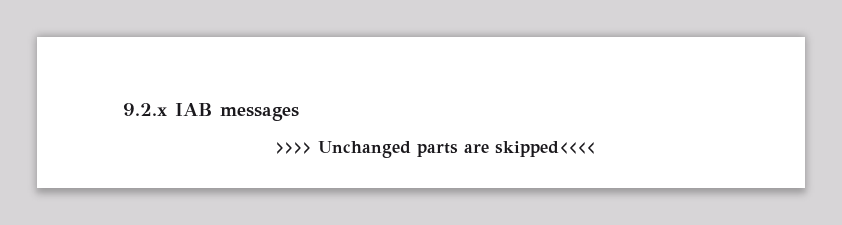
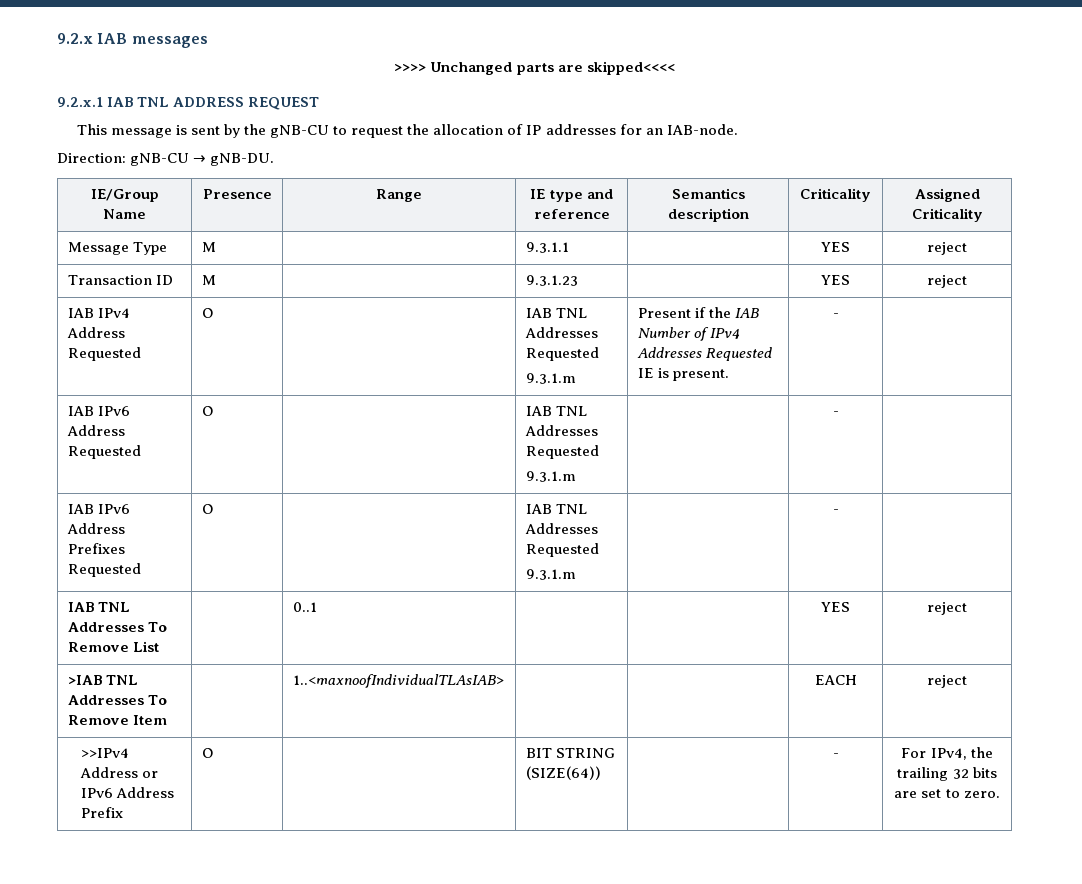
(595, 149) none -> [57,97,320,110] [76,124,738,138] [57,153,275,166] [90,189,159,202] [103,209,146,219] [202,189,272,199] [376,189,422,202] [530,189,613,202] [533,209,610,219] [671,188,745,199] [667,208,749,222] [800,188,871,202] [914,188,980,202] [911,208,983,222] [67,242,167,255] [201,242,216,252] [525,242,569,253] [821,242,850,252] [927,242,967,255] [67,275,173,285] [201,275,216,285] [525,275,578,286] [821,275,850,285] [927,275,967,288] [67,308,130,318] [66,327,125,338] [67,347,141,361] [201,308,214,318] [525,308,587,318] [524,327,598,338] [525,347,599,361] [525,373,576,384] [637,307,760,318] [637,327,740,341] [636,347,772,361] [637,368,729,381] [832,313,839,318] [67,406,130,416] [66,425,125,436] [67,445,141,459] [201,406,214,416] [525,406,587,416] [524,425,598,436] [525,445,599,459] [525,471,576,482] [832,411,839,416] [67,504,130,514] [66,523,125,534] [67,543,125,554] [67,563,141,577] [201,504,214,514] [525,504,587,514] [524,523,598,534] [525,543,599,557] [525,569,576,580] [832,509,839,514] [67,602,130,612] [67,622,167,632] [67,641,159,652] [292,602,317,612] [821,602,850,612] [927,602,967,615] [67,675,138,685] [67,695,167,705] [67,715,167,725] [292,674,504,688] [814,675,857,685] [927,675,967,688] [81,748,130,758] [80,767,159,778] [81,787,175,798] [81,807,124,818] [201,748,214,758] [525,748,615,758] [525,766,601,780] [832,753,839,758] [901,747,993,760] [897,767,997,781] [894,789,1000,798] // 9.2.x.1 IAB TNL ADDRESS REQUEST // This message is sent by the gNB-CU to request the allocation of IP addresses for an IAB-node. // Direction: gNB-CU → gNB-DU. // IE/Group Name | Presence | Range | IE type and reference | Semantics description | Criticality | Assigned Criticality // Message Type | M | | 9.3.1.1 | | YES | reject // Transaction ID | M | | 9.3.1.23 | | YES | reject // IAB IPv4 Address Requested | O | | IAB TNL Addresses Requested // 9.3.1.m | Present if the IAB Number of IPv4 Addresses Requested IE is present. | - | // IAB IPv6 Address Requested | O | | IAB TNL Addresses Requested // 9.3.1.m | | - | // IAB IPv6 Address Prefixes Requested | O | | IAB TNL Addresses Requested // 9.3.1.m | | - | // IAB TNL Addresses To Remove List | | 0..1 | | | YES | reject // >IAB TNL Addresses To Remove Item | | 1..<maxnoofIndividualTLAsIAB> | | | EACH | reject // >>IPv4 Address or IPv6 Address Prefix | O | | BIT STRING (SIZE(64)) | | - | For IPv4, the trailing 32 bits are set to zero.

